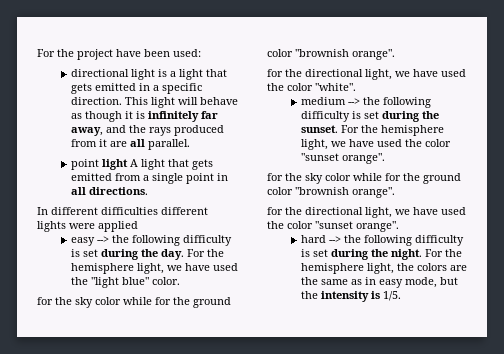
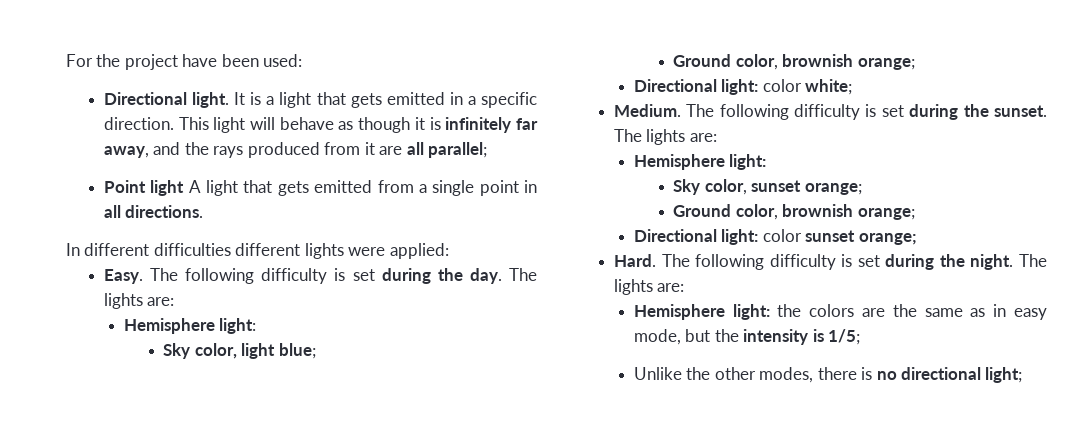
[70,69,155,80] directional light -> [103,92,246,108] Directional light. It
[147,139,190,150] [70,159,99,170] parallel. // point -> [428,142,488,158] [103,180,146,193] parallel; // Point
[98,221,138,232] [70,235,129,246] applied // easy --> the -> [389,243,449,259] [103,268,179,284] applied: // Easy. The
[186,249,224,257] [70,263,238,274] [70,277,180,288] [37,297,231,308] [267,49,395,60] [267,69,466,80] [267,83,356,91] [300,97,380,105] For the hemisphere light, we have used the "light blue" color. // for the sky color while for the ground color "brownish orange". // for the directional light, we have used the color "white". // medium --> the -> [509,268,538,281] [103,293,175,309] [123,318,257,334] [163,343,316,359] [673,54,915,70] [633,79,853,95] [613,104,715,117] The lights are: // Hemisphere light: // Sky color, light blue; // Ground color, brownish orange; // Directional light: color white; // Medium. The
[340,125,444,136] [300,139,451,150] [300,153,385,164] [267,173,461,184] [267,187,395,198] [267,207,466,218] [267,221,399,232] [300,235,361,243] For the hemisphere light, we have used the color "sunset orange". // for the sky color while for the ground color "brownish orange". // for the directional light, we have used the color "sunset orange". // hard --> the -> [613,129,717,145] [633,154,767,170] [673,179,862,195] [673,204,915,220] [633,229,917,245] [613,254,690,267] The lights are: // Hemisphere light: // Sky color, sunset orange; // Ground color, brownish orange; // Directional light: color sunset orange; // Hard. The
[424,249,462,257] [300,263,394,274] For the hemisphere light, -> [1019,254,1048,267] [613,279,685,295] [633,304,770,320] The lights are: // Hemisphere light:
[382,291,401,301] 1/5. -> [828,329,861,345] [633,367,1023,383] 1/5; // Unlike the other modes, there is no directional light;

